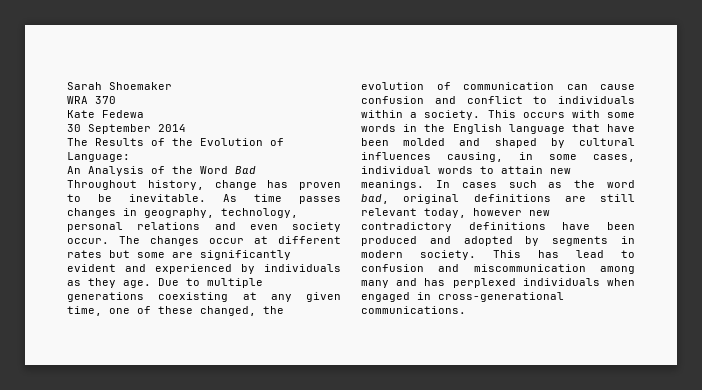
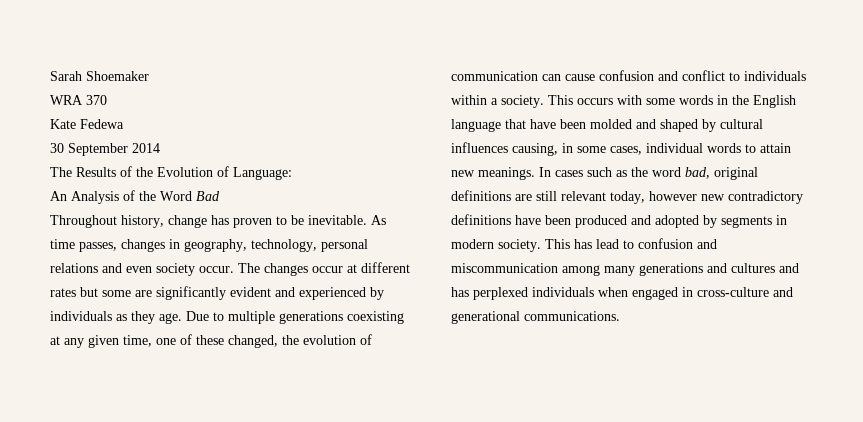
[299,196,341,204] passes -> [79,242,117,252] passes,
(389, 284) none -> [639,263,775,276] generations and cultures
[438,292,564,302] cross-generational -> [697,287,793,297] [451,311,520,324] cross-culture and generational

